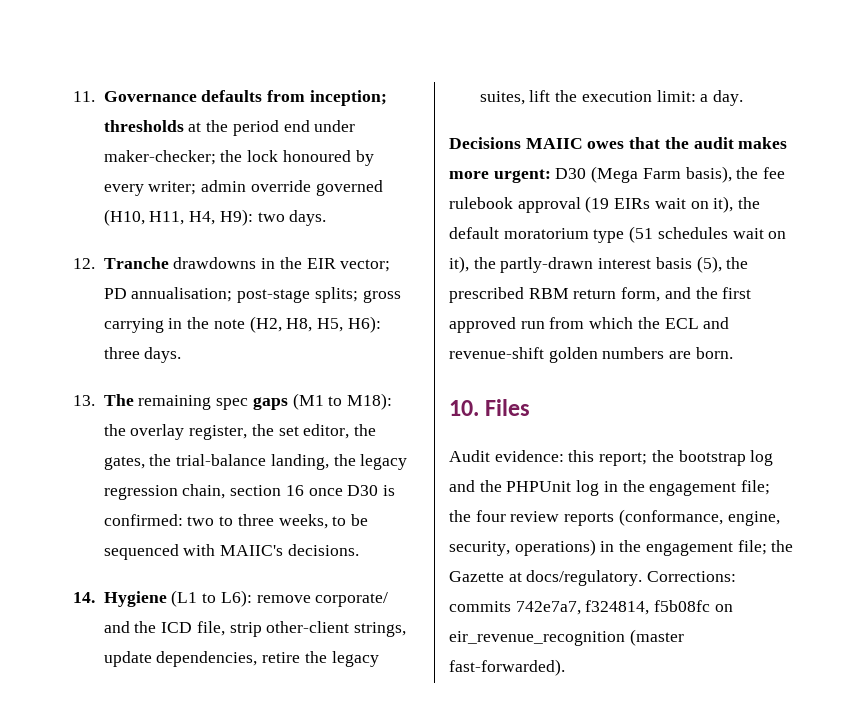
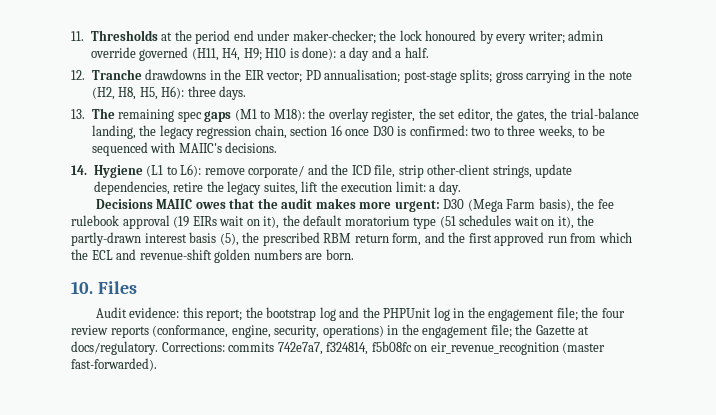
[103,90,387,106] [103,120,184,132] Governance defaults from inception; thresholds -> [90,30,158,41] Thresholds
[103,209,327,226] (H10, H11, H4, H9): two days. -> [191,47,429,61] (H11, H4, H9; H10 is done): a day and a half.

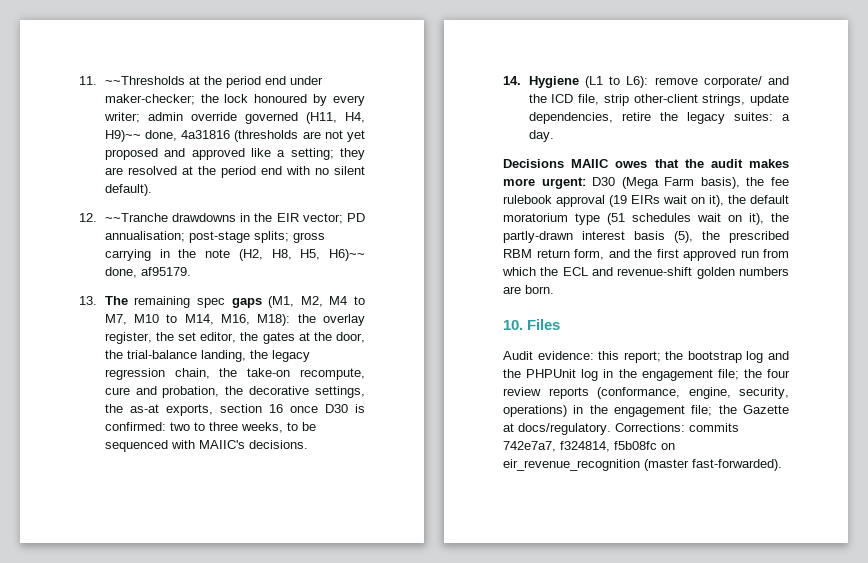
[90,30,158,41] Thresholds -> [104,76,185,85] ~~Thresholds
[243,47,429,61] H9; H10 is done): a day and a half. -> [104,130,365,142] [104,148,365,160] [104,166,366,178] [104,184,152,196] H9)~~ done, 4a31816 (thresholds are not yet proposed and approved like a setting; they are resolved at the period end with no silent default).
[91,69,142,80] Tranche -> [104,213,168,222] ~~Tranche
[161,86,247,100] H6): three days. -> [328,249,365,261] [104,267,191,278] H6)~~ done, af95179.
[234,109,271,121] (M1 to -> [268,296,365,308] [104,314,251,325] (M1, M2, M4 to M7, M10 to M14, M16,
[516,110,547,122] gates, -> [262,332,366,344] gates at the door,
(287, 132) none -> [219,368,365,380] [104,386,365,398] [104,404,213,416] the take-on recompute, cure and probation, the decorative settings, the as-at exports,
[263,181,426,195] suites, lift the execution limit: -> [733,112,773,121] suites:

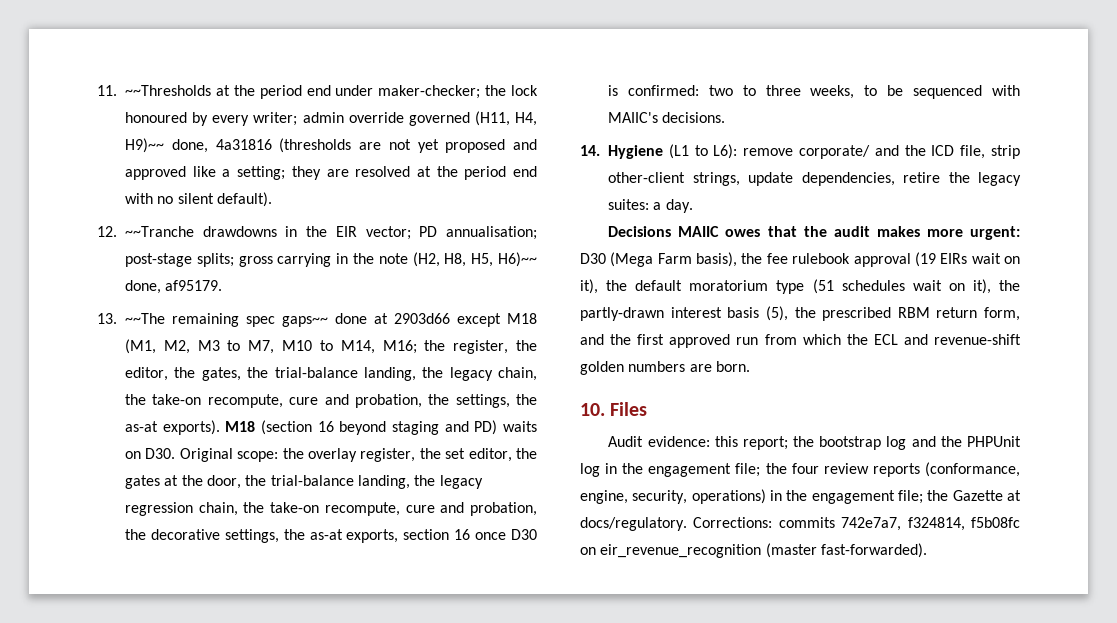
[104,296,128,305] The -> [125,313,165,324] ~~The
[231,298,262,308] gaps -> [282,313,537,327] gaps~~ done at 2903d66 except M18
[329,296,348,305] M4 -> [197,340,220,351] M3
[221,314,291,326] M16, M18): -> [382,340,537,354] [125,367,537,381] [125,394,537,408] [125,420,537,435] [125,448,279,462] M16; the register, the editor, the gates, the trial-balance landing, the legacy chain, the take-on recompute, cure and probation, the settings, the as-at exports). M18 (section 16 beyond staging and PD) waits on D30. Original scope:

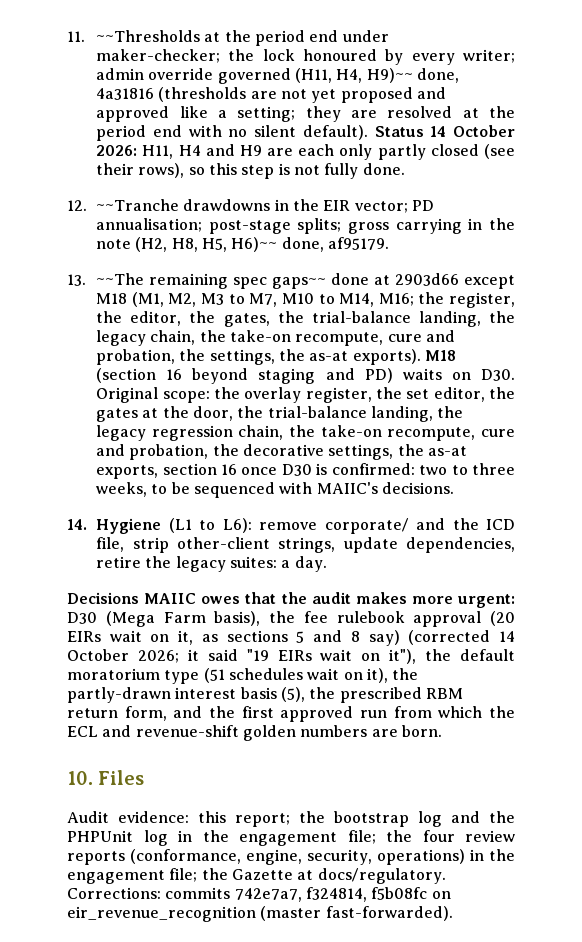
(272, 199) none -> [374,125,515,137] [96,144,515,160] [96,163,405,179] Status 14 October 2026: H11, H4 and H9 are each only partly closed (see their rows), so this step is not fully done.
[914,252,1021,267] [580,279,598,294] (19 EIRs wait on it), -> [490,611,515,626] [67,630,516,646] [67,649,417,664] (20 EIRs wait on it, as sections 5 and 8 say) (corrected 14 October 2026; it said "19 EIRs wait on it"),

